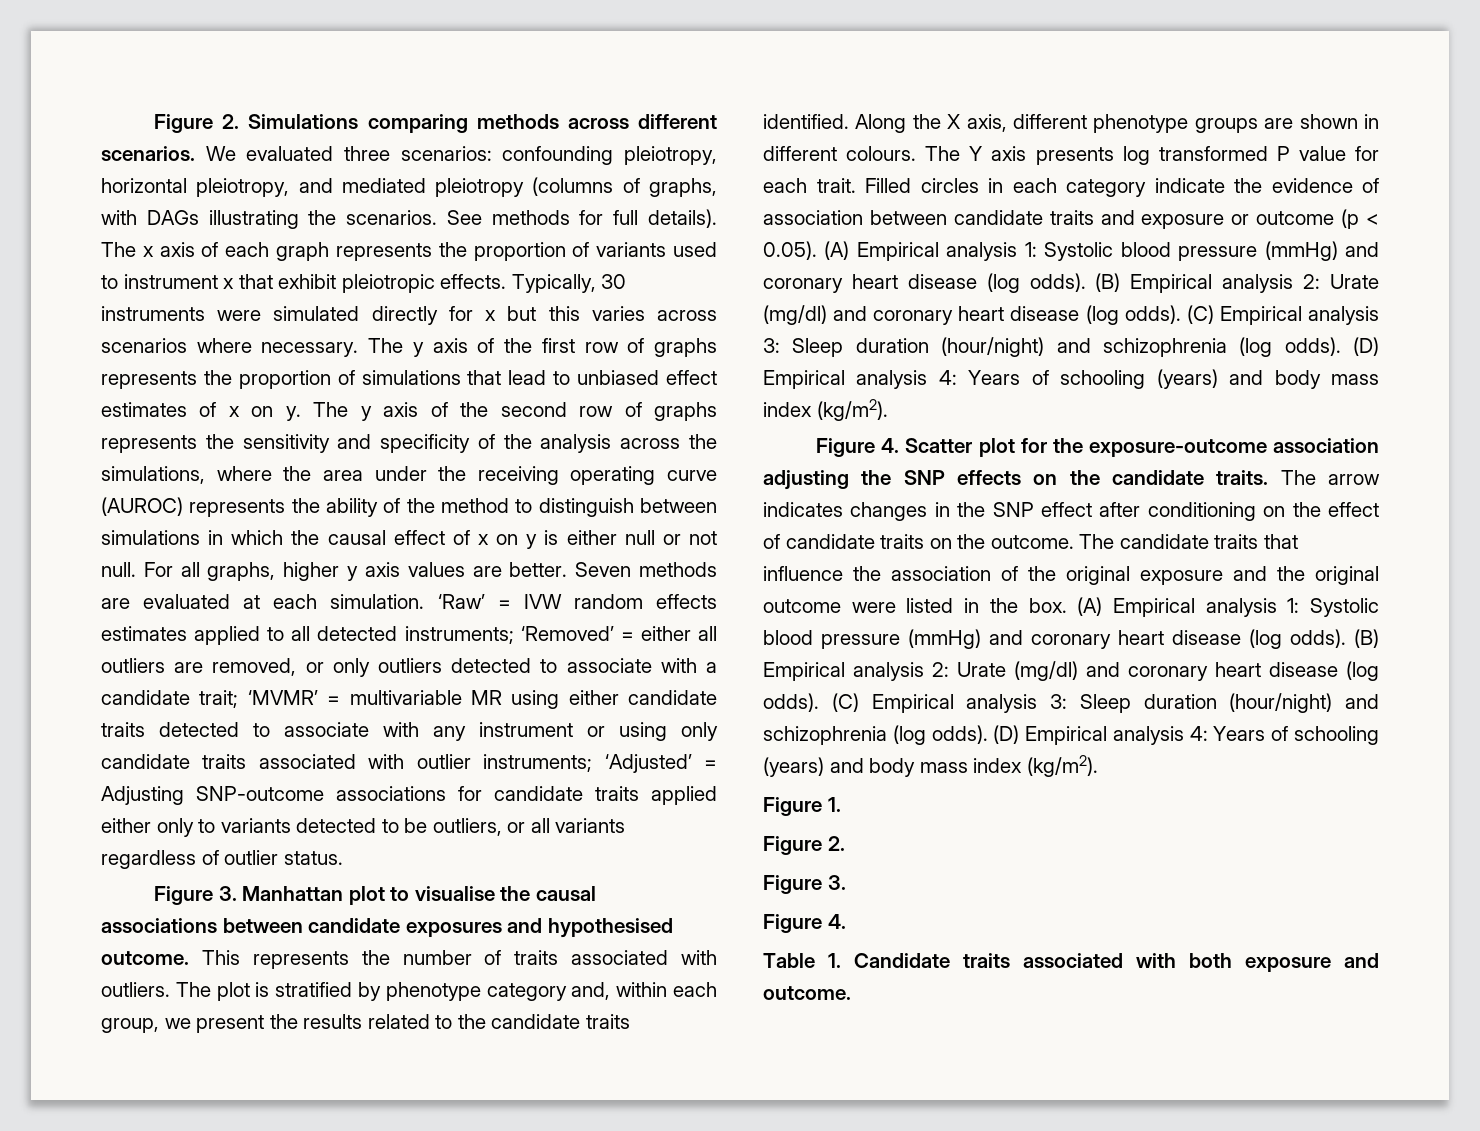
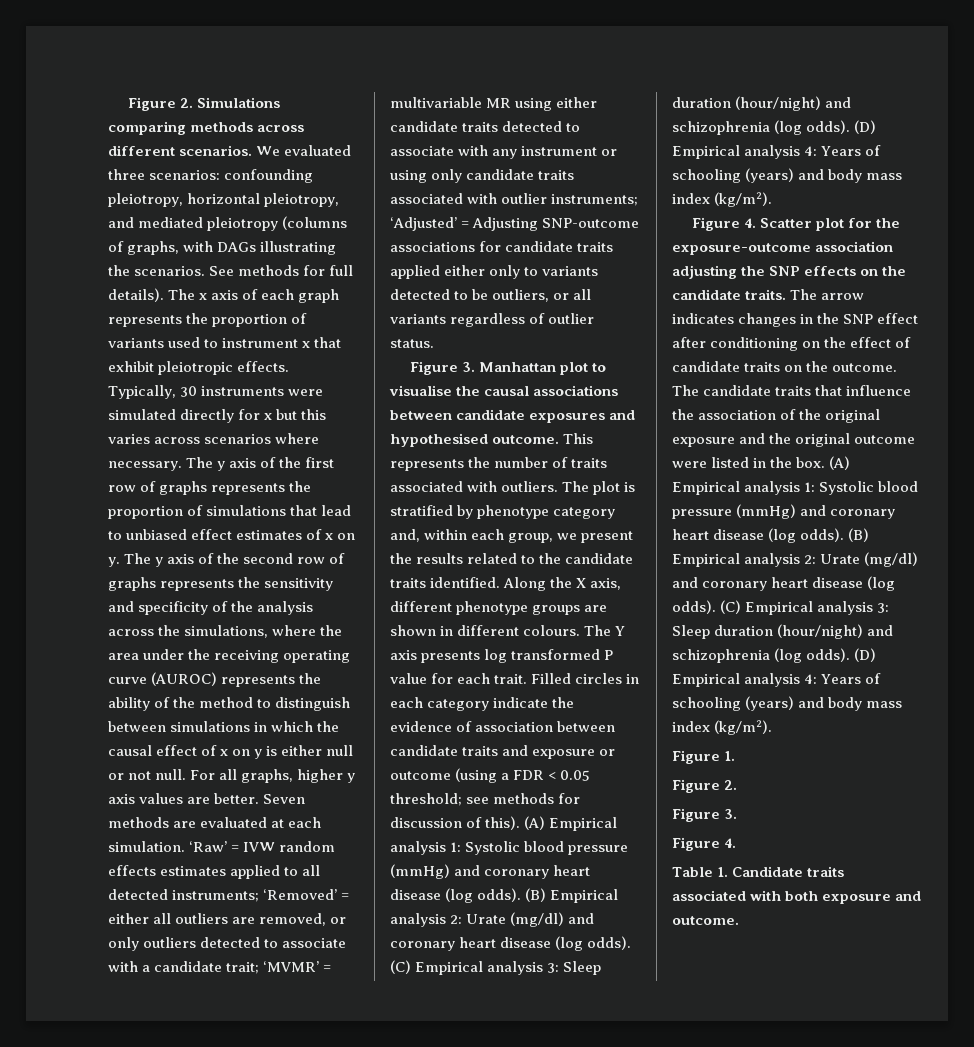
[1341,209,1380,229] [763,241,817,260] (p < 0.05). -> [455,768,591,783] [390,793,581,806] [390,816,521,830] (using a FDR < 0.05 threshold; see methods for discussion of this).

